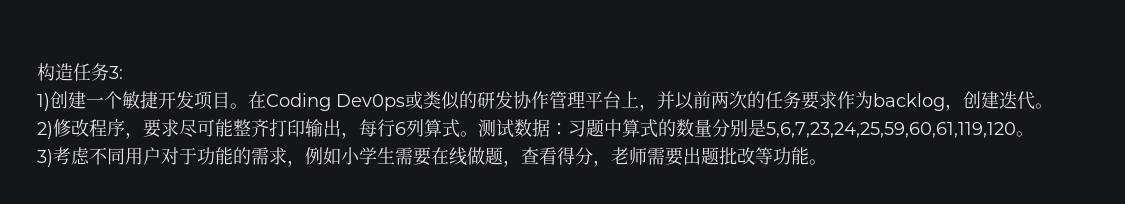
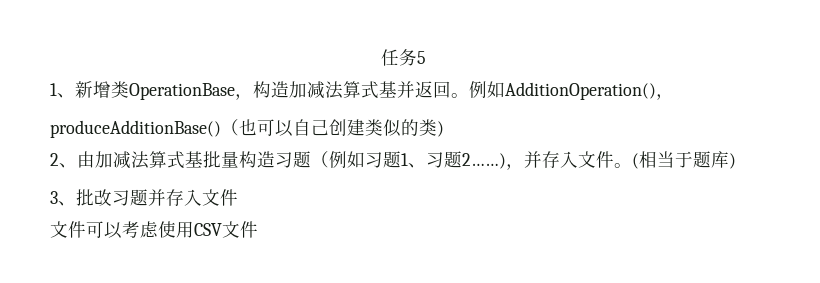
[37,63,123,81] [37,91,1053,111] [37,119,1034,139] [37,147,827,167] 构造任务3: // 1)创建一个敏捷开发项目。在Coding Dev0ps或类似的研发协作管理平台上，并以前两次的任务要求作为backlog，创建迭代。 // 2)修改程序，要求尽可能整齐打印输出，每行6列算式。测试数据：习题中算式的数量分别是5,6,7,23,24,25,59,60,61,119,120。 // 3)考虑不同用户对于功能的需求，例如小学生需要在线做题，查看得分，老师需要出题批改等功能。 -> [381,49,426,66] [50,81,674,100] [50,119,444,138] [50,151,736,170] [50,189,238,206] [50,221,258,239] 任务5 // 1、新增类OperationBase，构造加减法算式基并返回。例如AdditionOperation()， // produceAdditionBase()（也可以自己创建类似的类) // 2、由加减法算式基批量构造习题（例如习题1、习题2……)，并存入文件。(相当于题库) // 3、批改习题并存入文件 // 文件可以考虑使用CSV文件

